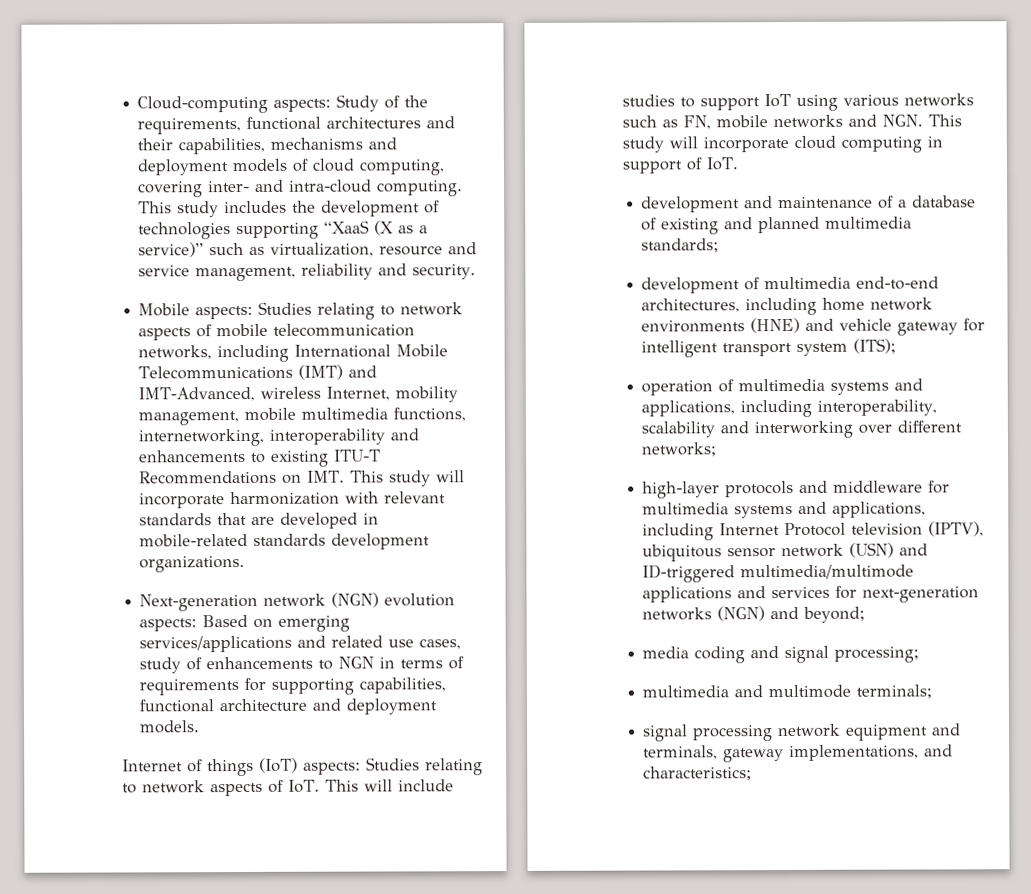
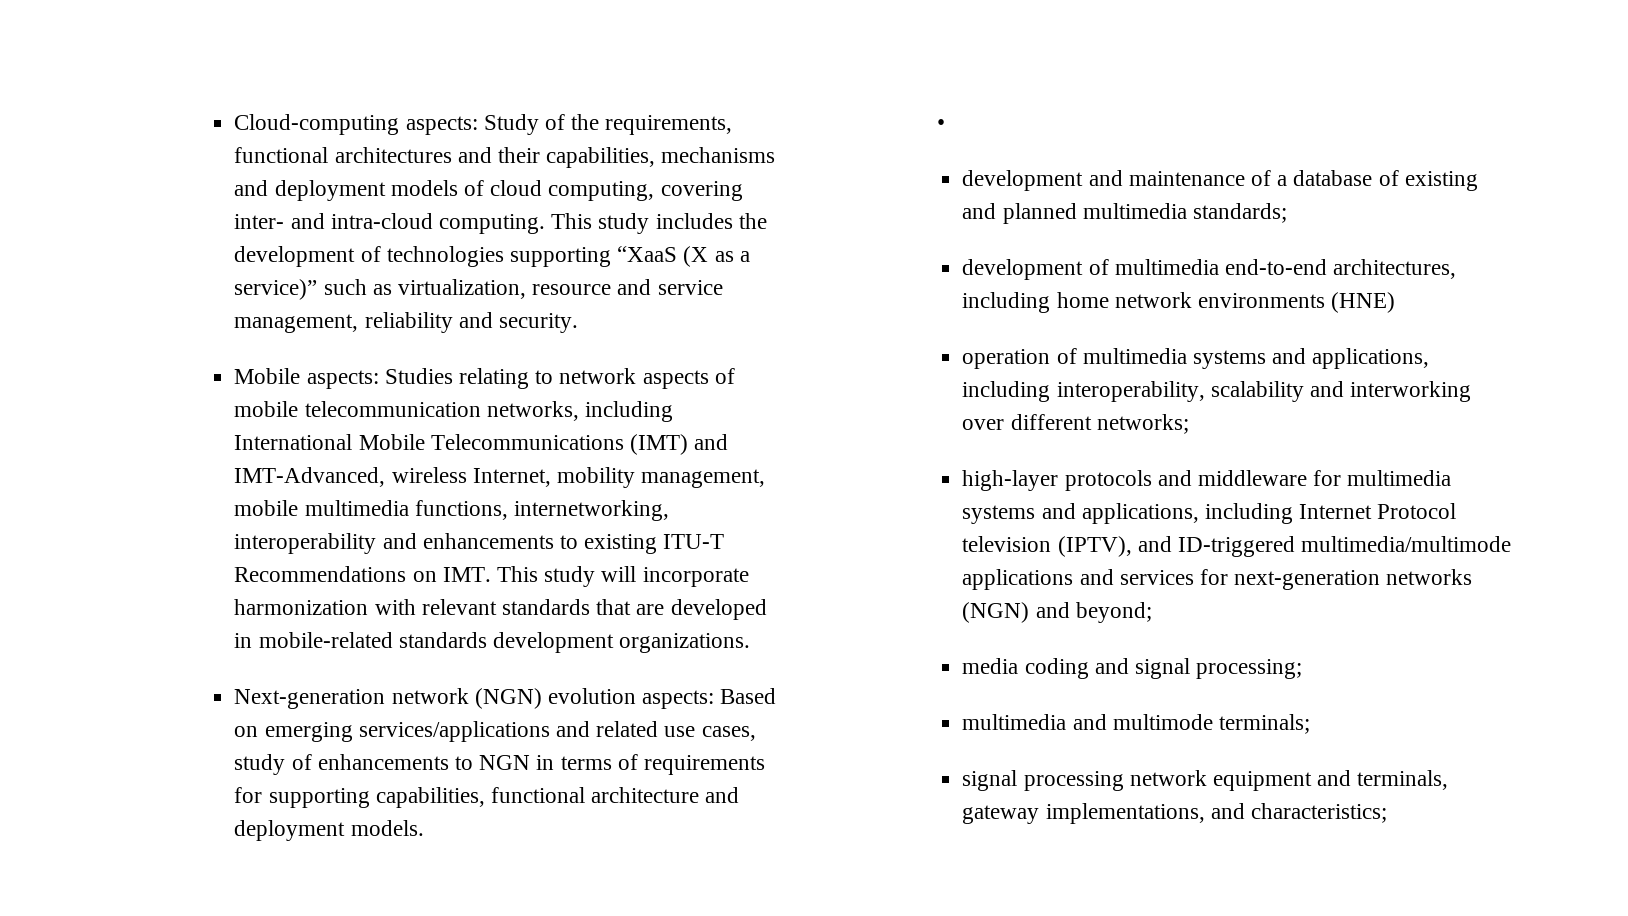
[122,757,484,777] [122,779,455,797] [622,93,975,111] [622,114,963,130] [622,135,944,153] [622,157,739,174] Internet of things (IoT) aspects: Studies relating to network aspects of IoT. This will include studies to support IoT using various networks such as FN, mobile networks and NGN. This study will incorporate cloud computing in support of IoT. -> [937,119,946,130] •
[805,318,986,336] [641,338,897,358] and vehicle gateway for intelligent transport system (ITS); -> (1396, 302) none
[642,542,895,562] ubiquitous sensor network (USN) -> (1132, 546) none

